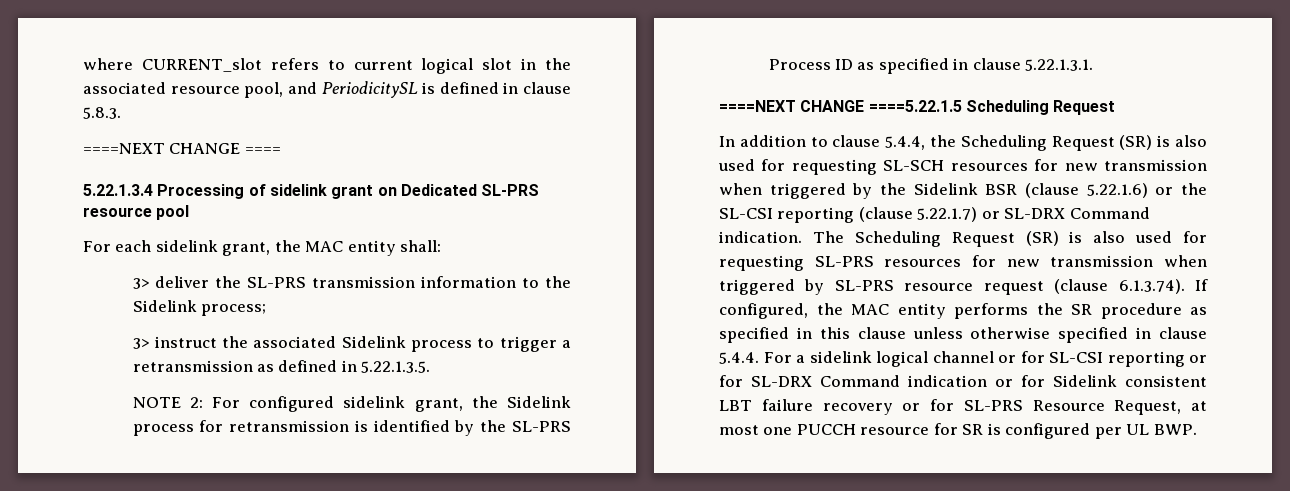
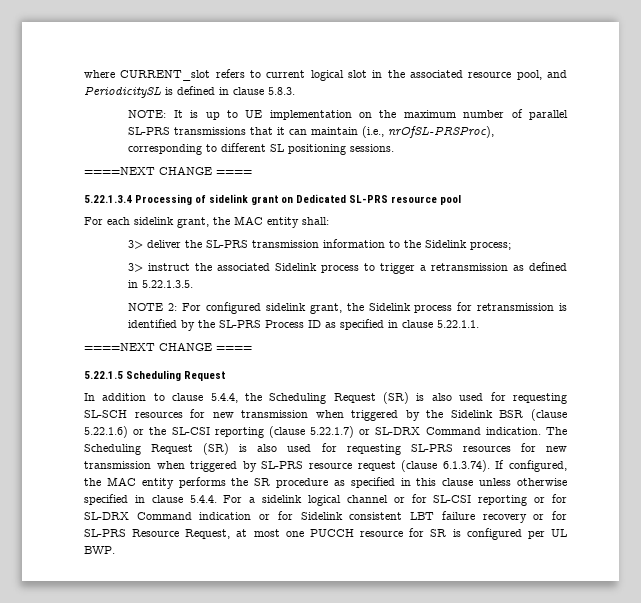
(121, 113) none -> [128,109,568,120] [128,126,495,138] [128,143,395,155] // NOTE: It is up to UE implementation on the maximum number of parallel SL-PRS transmissions that it can maintain (i.e., nrOfSL-PRSProc), corresponding to different SL positioning sessions.
[1025,59,1094,71] [719,100,962,112] 5.22.1.3.1. // ====NEXT CHANGE ====5.22.1.5 -> [437,320,480,328] [84,342,252,351] [84,371,123,379] 5.22.1.1. // ====NEXT CHANGE ==== // 5.22.1.5

